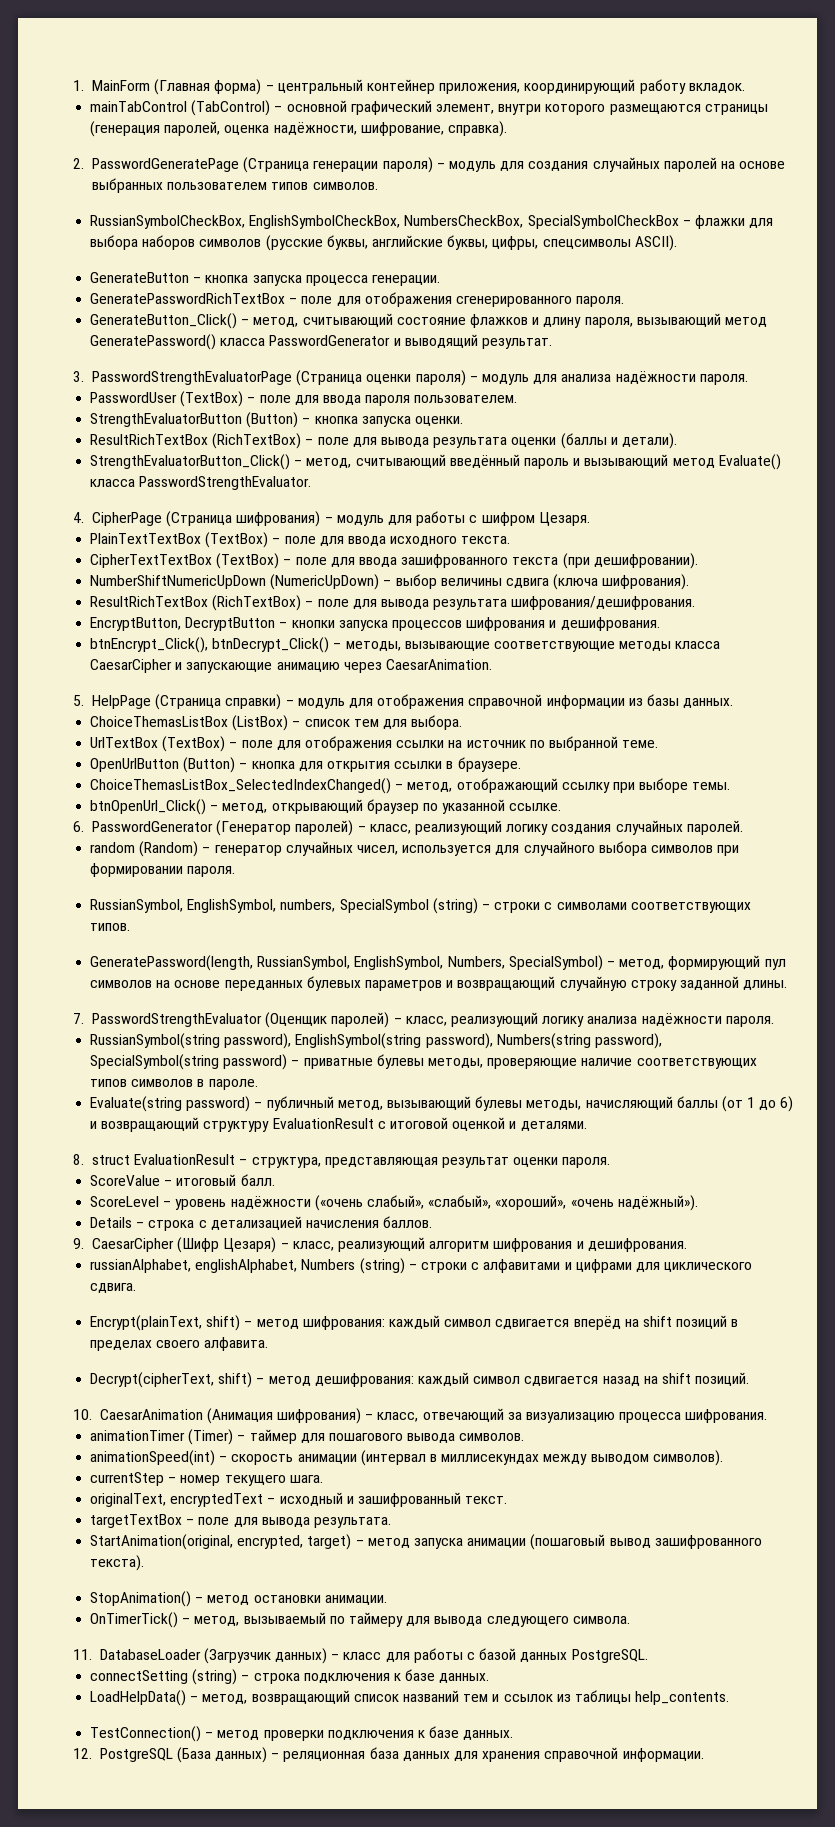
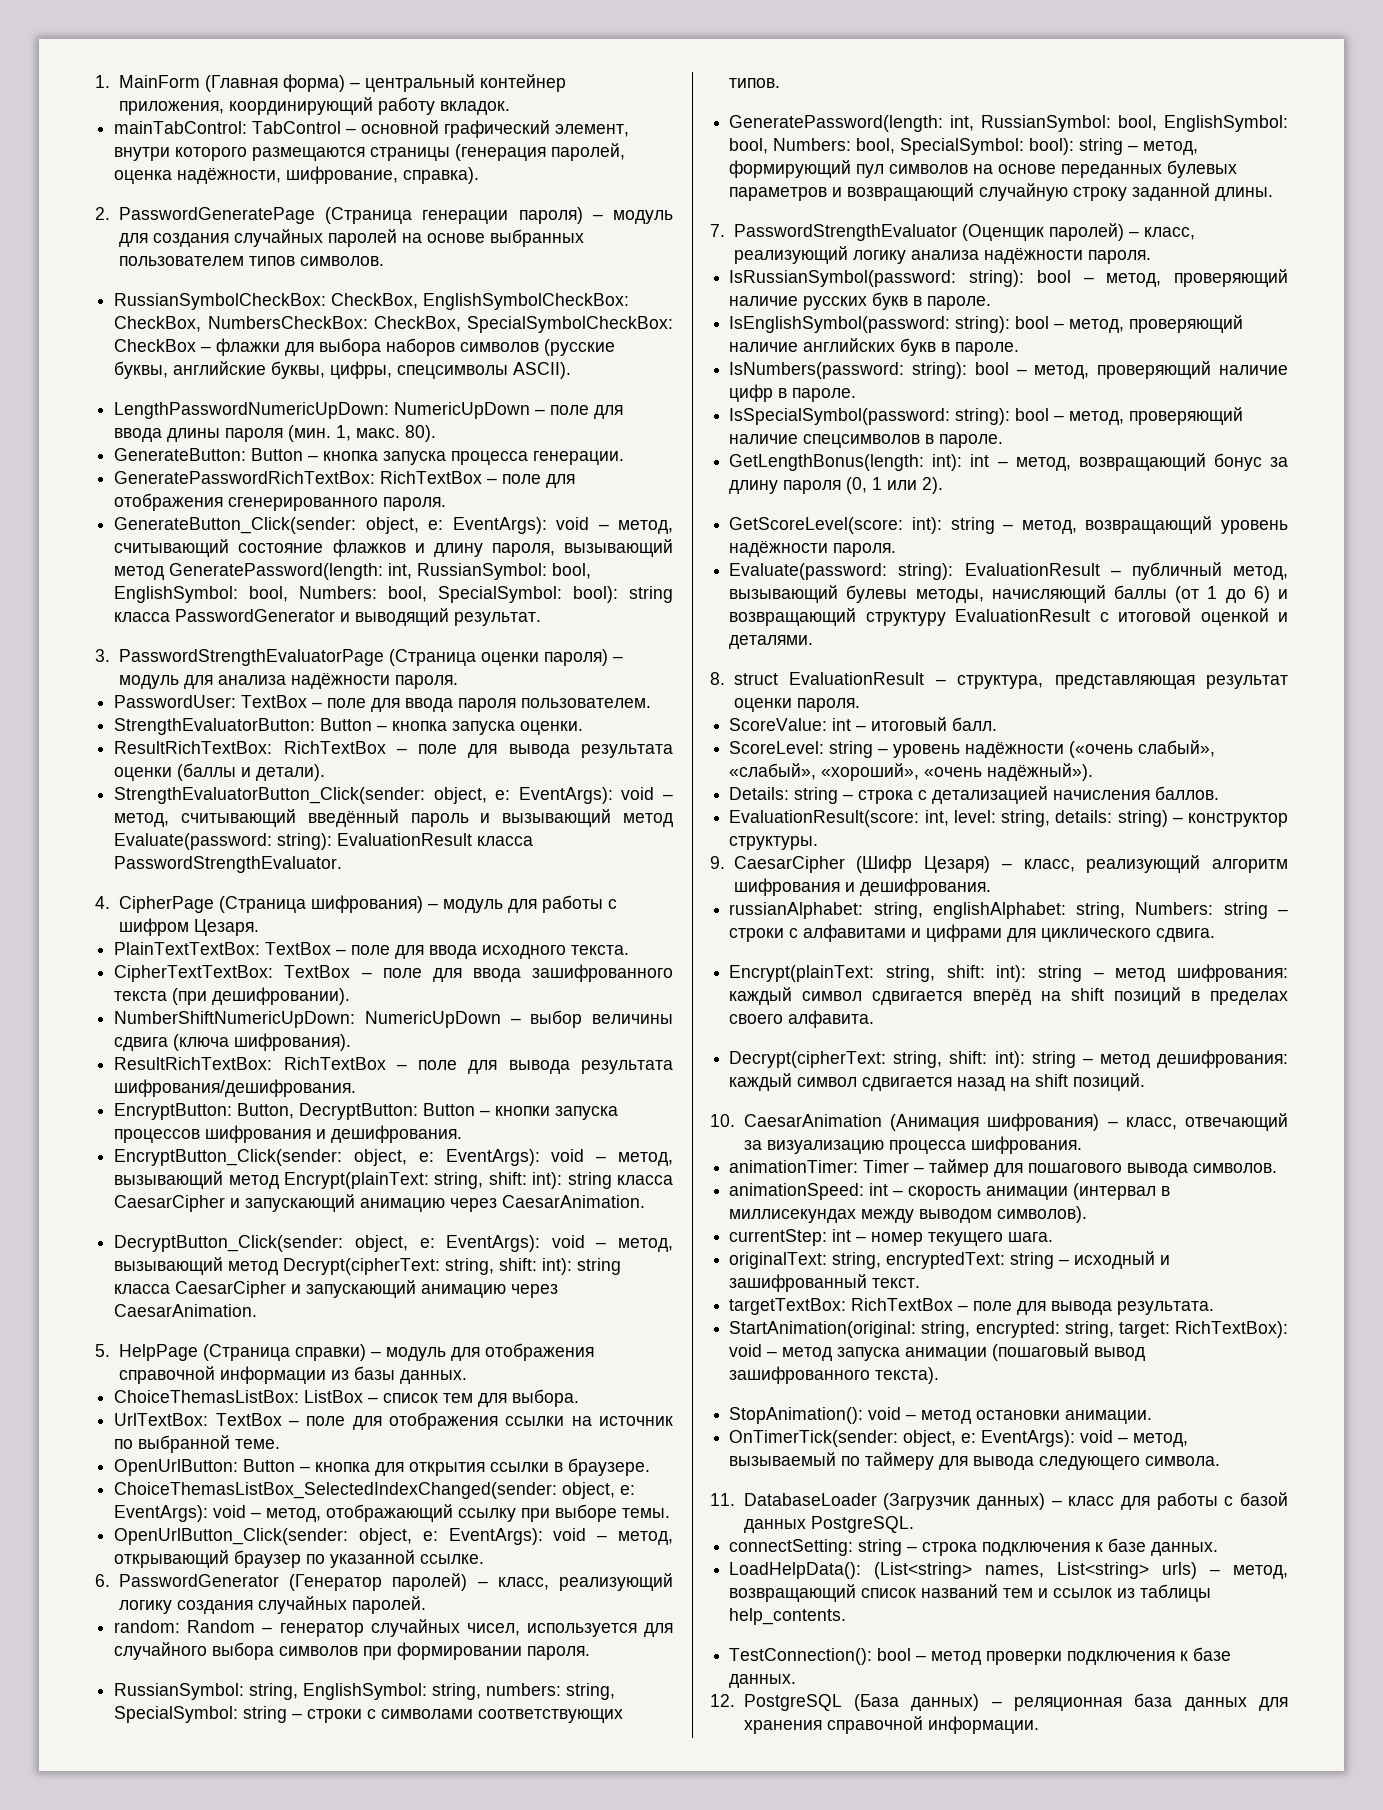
[90,100,271,116] mainTabControl (TabControl) -> [114,121,342,134] mainTabControl: TabControl
[90,215,679,229] RussianSymbolCheckBox, EnglishSymbolCheckBox, NumbersCheckBox, SpecialSymbolCheckBox -> [114,293,630,310] [114,316,673,333] [114,339,197,352] RussianSymbolCheckBox: CheckBox, EnglishSymbolCheckBox: CheckBox, NumbersCheckBox: CheckBox, SpecialSymbolCheckBox: CheckBox
[90,272,190,283] GenerateButton -> [114,402,624,419] [114,425,437,442] [114,448,304,461] LengthPasswordNumericUpDown: NumericUpDown – поле для ввода длины пароля (мин. 1, макс. 80). // GenerateButton: Button
[90,293,286,304] GeneratePasswordRichTextBox -> [114,471,483,484] GeneratePasswordRichTextBox: RichTextBox
[90,313,238,329] GenerateButton_Click() -> [114,517,590,534] GenerateButton_Click(sender: object, e: EventArgs): void
[90,334,217,350] GeneratePassword() -> [169,563,592,580] [114,586,673,603] GeneratePassword(length: int, RussianSymbol: bool, EnglishSymbol: bool, Numbers: bool, SpecialSymbol: bool): string
[90,391,244,407] PasswordUser (TextBox) -> [114,695,308,708] PasswordUser: TextBox
[90,412,299,428] StrengthEvaluatorButton (Button) -> [114,718,373,735] StrengthEvaluatorButton: Button
[90,433,302,449] ResultRichTextBox (RichTextBox) -> [114,741,386,754] ResultRichTextBox: RichTextBox
[90,454,291,470] StrengthEvaluatorButton_Click() -> [114,787,655,804] StrengthEvaluatorButton_Click(sender: object, e: EventArgs): void
[718,454,781,470] Evaluate() -> [114,833,473,850] Evaluate(password: string): EvaluationResult
[90,532,269,548] PlainTextTextBox (TextBox) -> [114,942,332,955] PlainTextTextBox: TextBox
[90,553,280,569] CipherTextTextBox (TextBox) -> [114,965,351,982] CipherTextTextBox: TextBox
[90,574,380,590] NumberShiftNumericUpDown (NumericUpDown) -> [114,1011,501,1028] NumberShiftNumericUpDown: NumericUpDown
[90,595,302,611] ResultRichTextBox (RichTextBox) -> [114,1057,386,1070] ResultRichTextBox: RichTextBox
[90,617,276,631] EncryptButton, DecryptButton -> [114,1103,476,1120] EncryptButton: Button, DecryptButton: Button
[90,637,721,653] [90,659,273,673] btnEncrypt_Click(), btnDecrypt_Click() – методы, вызывающие соответствующие методы класса CaesarCipher и запускающие -> [114,1149,674,1166] [114,1171,673,1189] [114,1194,646,1212] [114,1235,673,1252] [114,1257,622,1275] [114,1280,417,1298] EncryptButton_Click(sender: object, e: EventArgs): void – метод, вызывающий метод Encrypt(plainText: string, shift: int): string класса CaesarCipher и запускающий анимацию через CaesarAnimation. // DecryptButton_Click(sender: object, e: EventArgs): void – метод, вызывающий метод Decrypt(cipherText: string, shift: int): string класса CaesarCipher и запускающий
[90,715,289,731] ChoiceThemasListBox (ListBox) -> [114,1390,364,1403] ChoiceThemasListBox: ListBox
[90,736,226,752] UrlTextBox (TextBox) -> [114,1413,282,1426] UrlTextBox: TextBox
[90,757,236,773] OpenUrlButton (Button) -> [114,1459,296,1476] OpenUrlButton: Button
[90,778,392,794] ChoiceThemasListBox_SelectedIndexChanged() -> [114,1482,636,1499] [114,1505,247,1522] ChoiceThemasListBox_SelectedIndexChanged(sender: object, e: EventArgs): void
[90,799,207,815] btnOpenUrl_Click() -> [114,1528,587,1545] OpenUrlButton_Click(sender: object, e: EventArgs): void
[90,841,199,857] random (Random) -> [114,1620,256,1633] random: Random
[90,898,478,914] RussianSymbol, EnglishSymbol, numbers, SpecialSymbol (string) -> [114,1683,616,1700] [114,1706,288,1723] RussianSymbol: string, EnglishSymbol: string, numbers: string, SpecialSymbol: string
[90,955,603,971] GeneratePassword(length, RussianSymbol, EnglishSymbol, Numbers, SpecialSymbol) -> [729,115,1288,132] [729,138,1124,155] GeneratePassword(length: int, RussianSymbol: bool, EnglishSymbol: bool, Numbers: bool, SpecialSymbol: bool): string
[90,1033,662,1049] [90,1054,757,1070] [90,1079,258,1090] [90,1096,251,1112] RussianSymbol(string password), EnglishSymbol(string password), Numbers(string password), SpecialSymbol(string password) – приватные булевы методы, проверяющие наличие соответствующих типов символов в пароле. // Evaluate(string password) -> [729,269,1288,287] [729,292,992,310] [729,315,1244,333] [729,338,1020,356] [729,361,1288,379] [729,384,857,402] [729,407,1244,425] [729,434,1004,448] [729,453,1288,471] [729,477,944,494] [729,516,1288,534] [729,540,897,557] [729,563,1100,580] IsRussianSymbol(password: string): bool – метод, проверяющий наличие русских букв в пароле. // IsEnglishSymbol(password: string): bool – метод, проверяющий наличие английских букв в пароле. // IsNumbers(password: string): bool – метод, проверяющий наличие цифр в пароле. // IsSpecialSymbol(password: string): bool – метод, проверяющий наличие спецсимволов в пароле. // GetLengthBonus(length: int): int – метод, возвращающий бонус за длину пароля (0, 1 или 2). // GetScoreLevel(score: int): string – метод, возвращающий уровень надёжности пароля. // Evaluate(password: string): EvaluationResult
[90,1175,161,1186] ScoreValue -> [729,718,852,731] ScoreValue: int
[90,1196,160,1207] ScoreLevel -> [729,741,874,758] ScoreLevel: string
[90,1217,133,1228] Details -> [729,787,839,804] Details: string
(433, 1222) none -> [729,810,1288,827] [729,836,819,850] // EvaluationResult(score: int, level: string, details: string) – конструктор структуры.
[90,1258,405,1274] russianAlphabet, englishAlphabet, Numbers (string) -> [729,902,1268,919] russianAlphabet: string, englishAlphabet: string, Numbers: string
[90,1315,241,1331] Encrypt(plainText, shift) -> [729,965,1082,982] Encrypt(plainText: string, shift: int): string
[90,1372,253,1388] Decrypt(cipherText, shift) -> [729,1051,1076,1068] Decrypt(cipherText: string, shift: int): string
[90,1429,234,1445] animationTimer (Timer) -> [729,1160,910,1173] animationTimer: Timer
[90,1450,216,1466] animationSpeed(int) -> [729,1183,889,1200] animationSpeed: int
[90,1472,165,1486] currentStep -> [729,1229,852,1246] currentStep: int
[90,1493,264,1507] originalText, encryptedText -> [729,1252,1055,1269] originalText: string, encryptedText: string
[90,1514,183,1528] targetTextBox -> [729,1298,954,1315] targetTextBox: RichTextBox
[90,1534,352,1550] StartAnimation(original, encrypted, target) -> [729,1321,1288,1338] [729,1344,763,1357] StartAnimation(original: string, encrypted: string, target: RichTextBox): void
[90,1591,192,1607] StopAnimation() -> [729,1407,902,1424] StopAnimation(): void
[90,1612,179,1628] OnTimerTick() -> [729,1430,1114,1447] OnTimerTick(sender: object, e: EventArgs): void
[90,1669,238,1685] connectSetting (string) -> [729,1539,903,1556] connectSetting: string
[90,1690,187,1706] LoadHelpData() -> [729,1562,1198,1579] LoadHelpData(): (List<string> names, List<string> urls)
[90,1726,202,1742] TestConnection() -> [729,1648,912,1665] TestConnection(): bool

